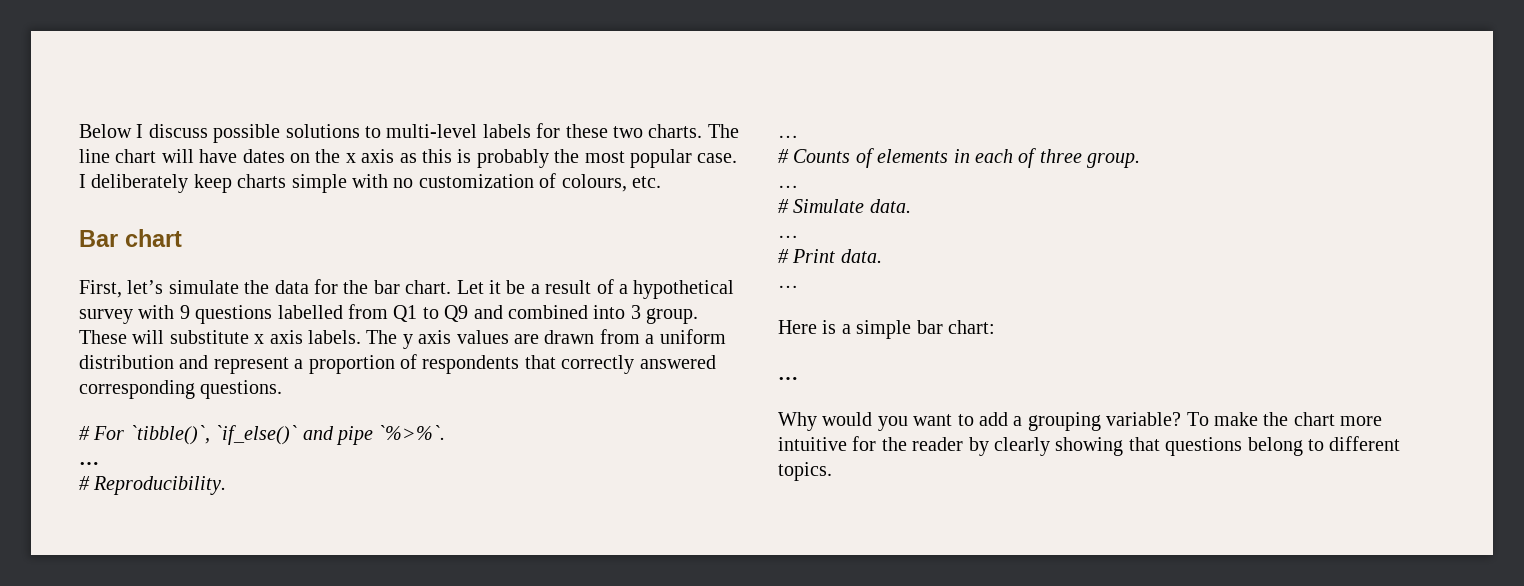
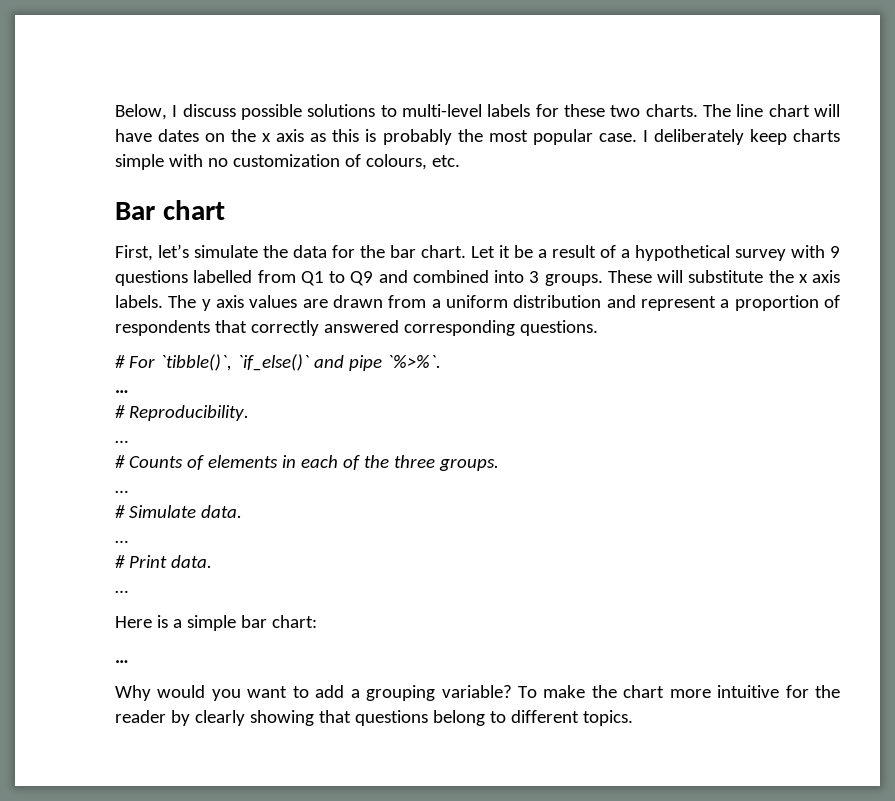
[79,124,132,138] Below -> [115,104,167,120] Below,
[646,308,699,324] group. -> [544,274,603,286] groups.
(249, 337) none -> [768,270,794,283] the
[1039,149,1141,168] three group. -> [363,455,499,471] the three groups.

